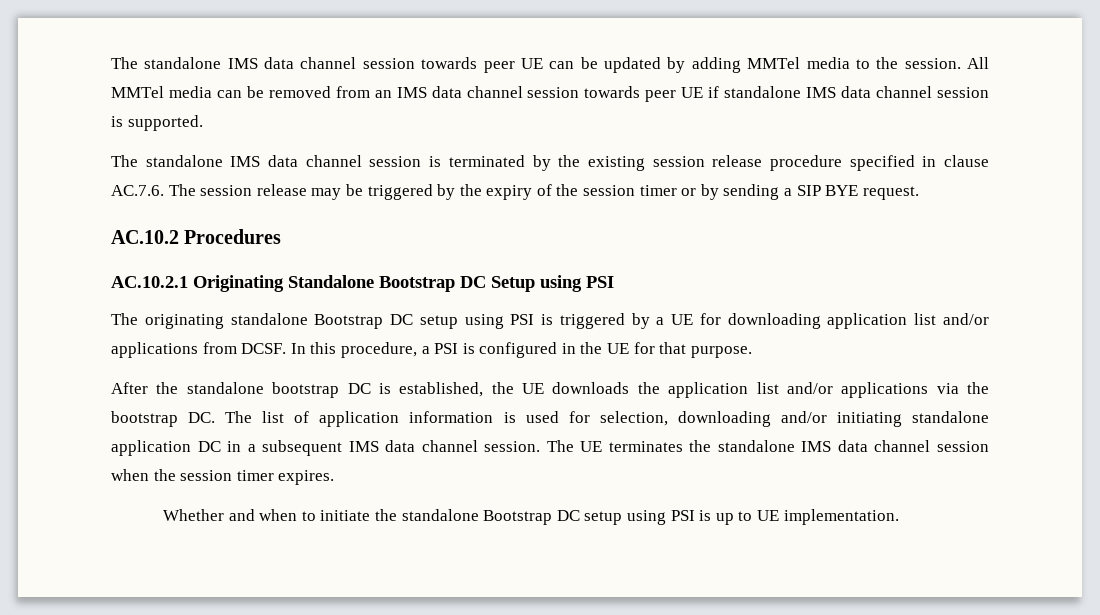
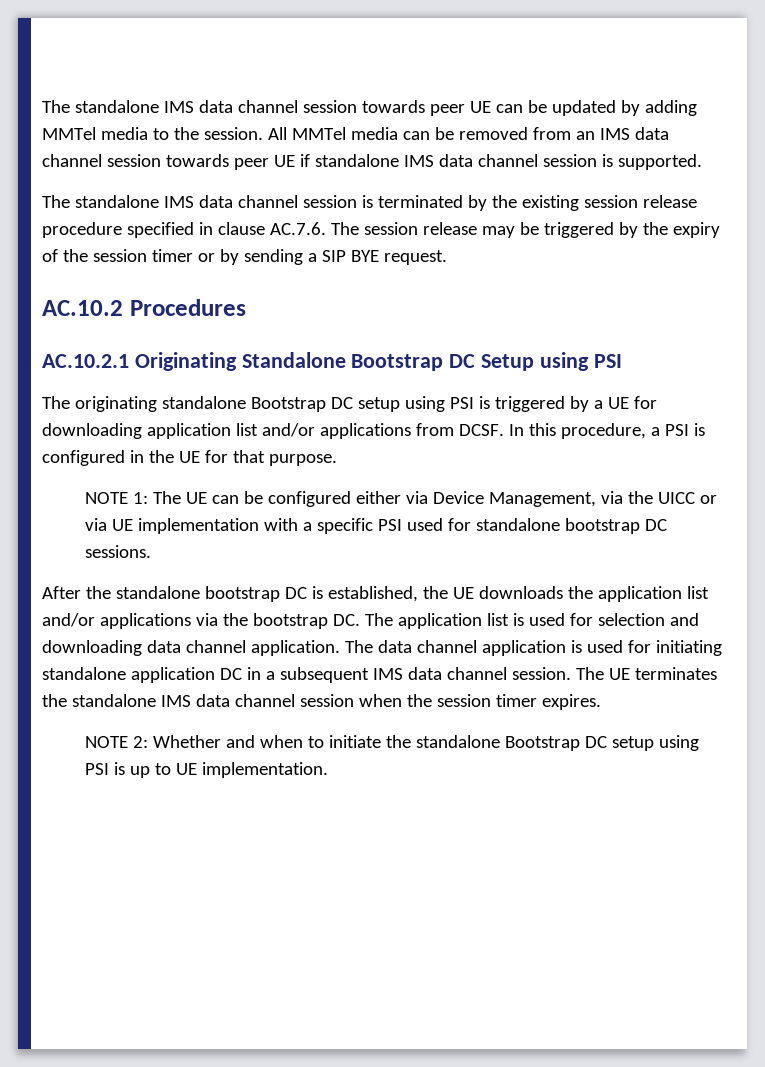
(752, 352) none -> [84,491,717,507] [84,518,667,534] [84,545,151,558] // NOTE 1: The UE can be configured either via Device Management, via the UICC or via UE implementation with a specific PSI used for standalone bootstrap DC sessions.
[262,411,827,427] list of application information is used for selection, downloading and/or -> [397,613,699,629] [42,640,651,656] application list is used for selection and downloading data channel application. The data channel application is used for
(335, 477) none -> [84,736,148,748] NOTE 2:

